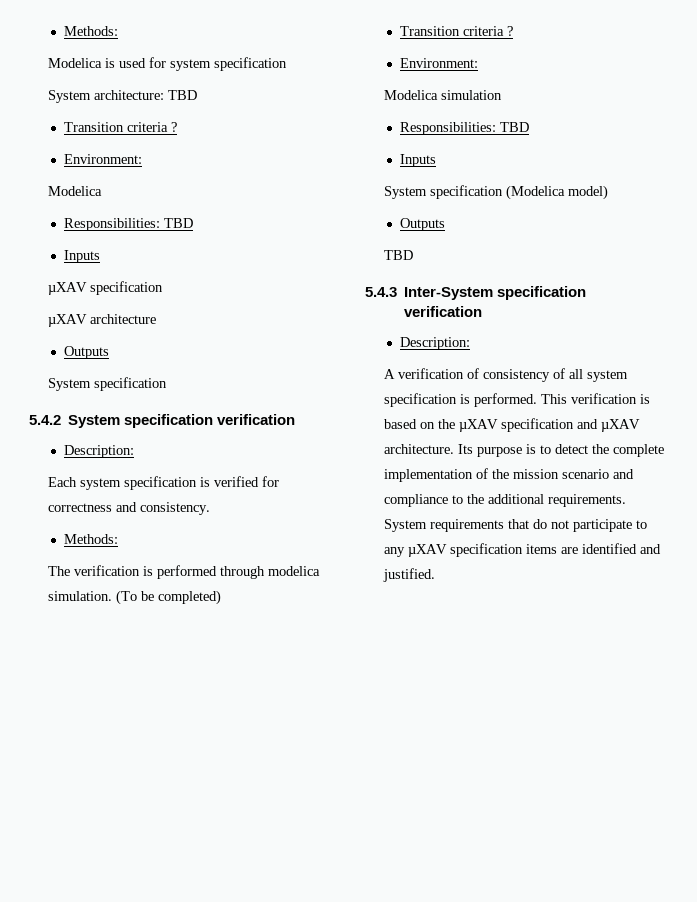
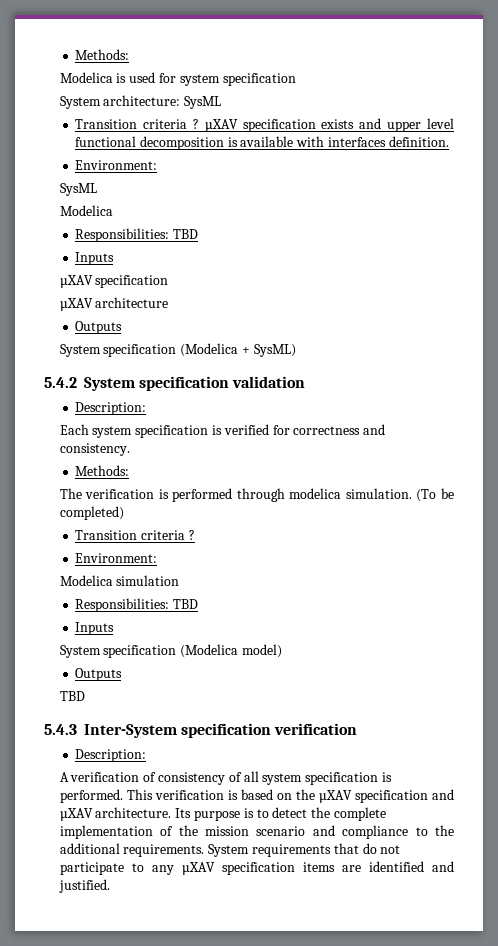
[168,90,198,100] [64,122,178,132] [64,154,143,164] TBD // Transition criteria ? // Environment: -> [184,96,222,109] [75,118,454,132] [75,136,449,150] [75,160,158,170] [59,183,97,196] SysML // Transition criteria ? µXAV specification exists and upper level functional decomposition is available with interfaces definition. // Environment: // SysML
(168, 384) none -> [180,343,296,357] (Modelica + SysML)
[217,414,296,425] verification -> [232,376,306,388] validation

